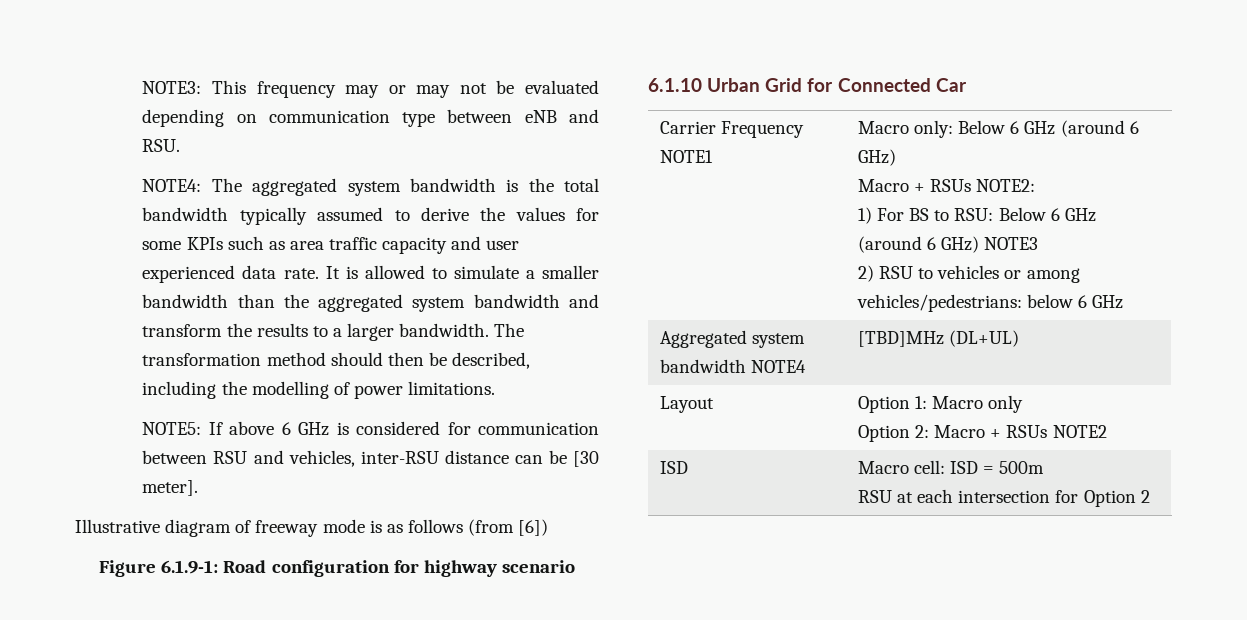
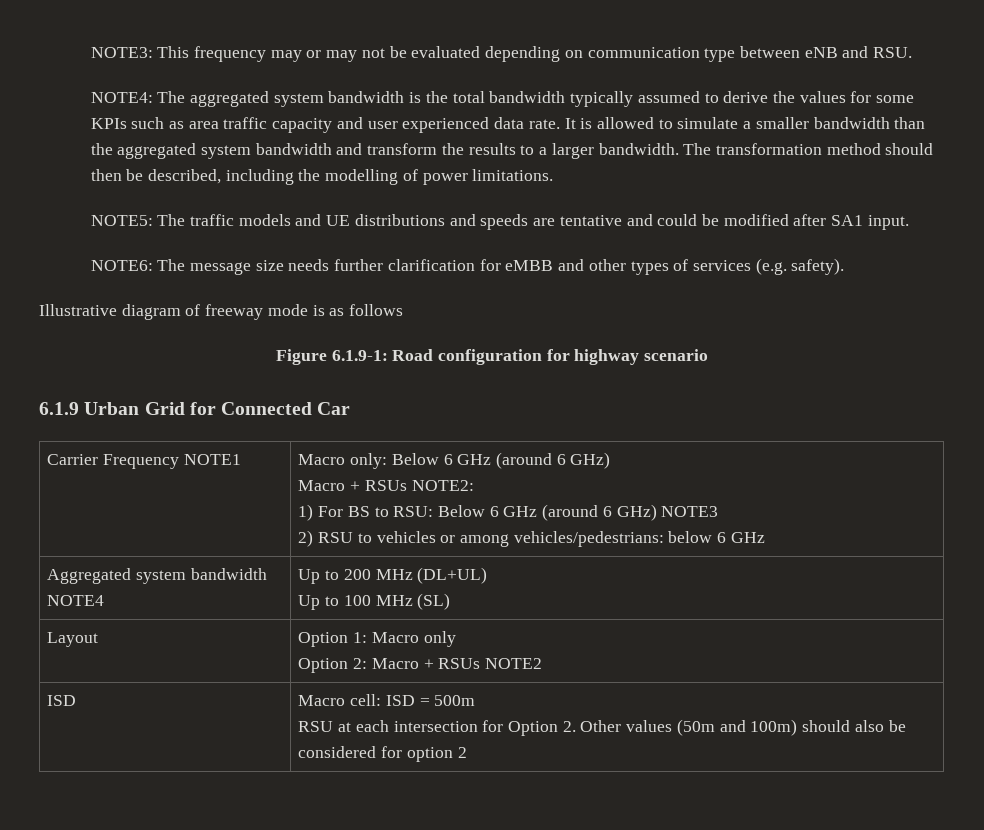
[208,421,599,436] [142,450,599,467] [142,480,199,496] If above 6 GHz is considered for communication between RSU and vehicles, inter-RSU distance can be [30 meter]. -> [157,214,909,230] [90,258,845,275] The traffic models and UE distributions and speeds are tentative and could be modified after SA1 input. // NOTE6: The message size needs further clarification for eMBB and other types of services (e.g. safety).
[468,519,549,536] (from [6]) -> (404, 310) none
[648,78,702,92] 6.1.10 -> [39,402,79,415] 6.1.9
[857,330,1019,347] [TBD]MHz (DL+UL) -> [298,567,488,584] [298,593,451,610] Up to 200 MHz (DL+UL) // Up to 100 MHz (SL)
(1136, 498) none -> [562,719,906,736] [298,746,453,762] 2. Other values (50m and 100m) should also be considered for option

